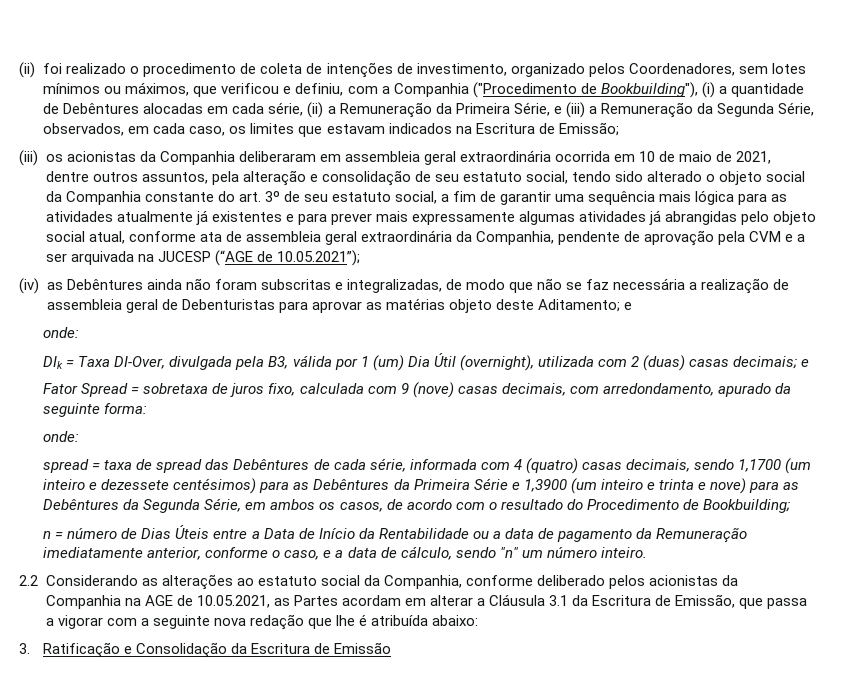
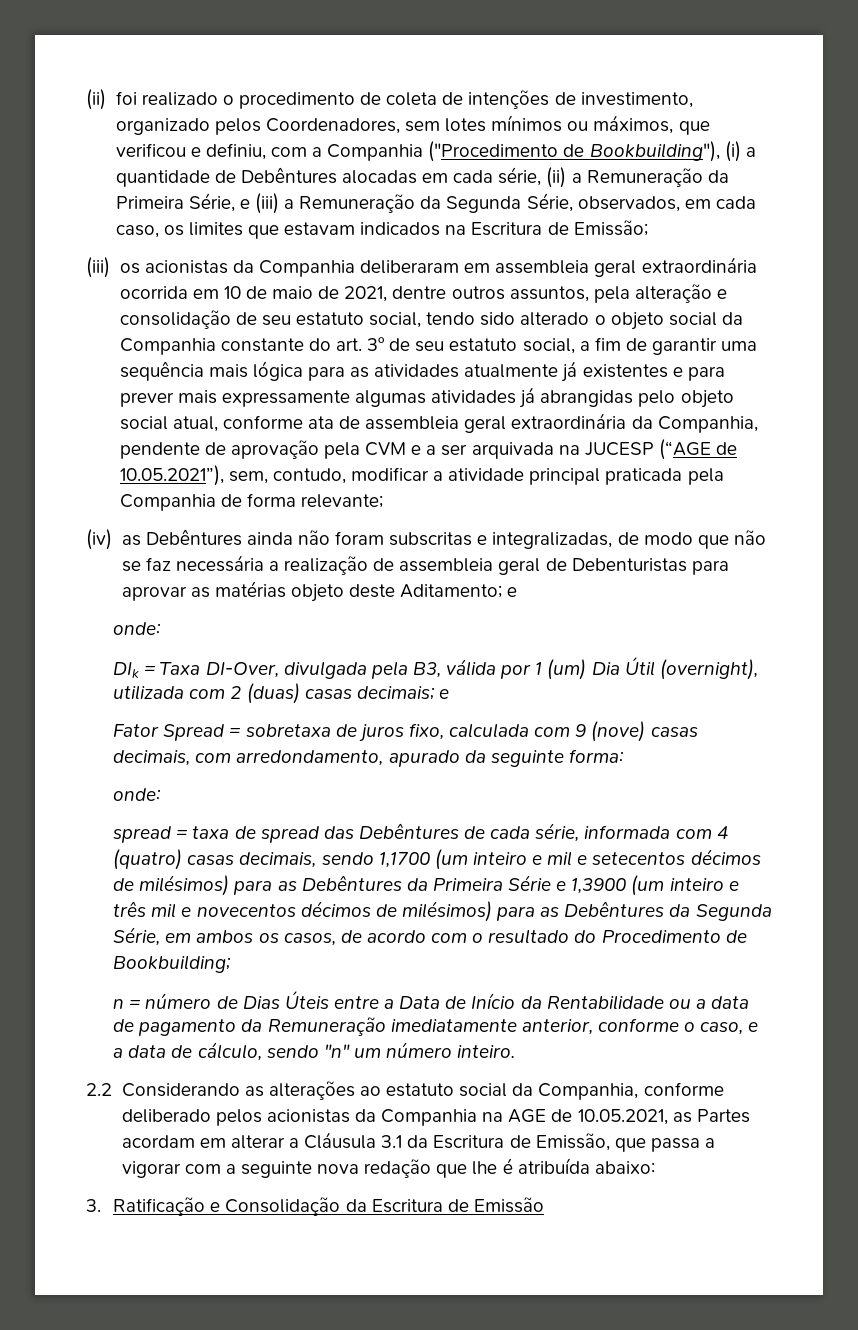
[276,250,360,266] 10.05.2021”); -> [119,465,724,486] [119,493,383,511] 10.05.2021”), sem, contudo, modificar a atividade principal praticada pela Companhia de forma relevante;
[101,478,257,494] dezessete centésimos) -> [547,849,761,866] [113,875,230,896] mil e setecentos décimos de milésimos)
[658,478,747,494] trinta e nove) -> [113,901,492,922] três mil e novecentos décimos de milésimos)

